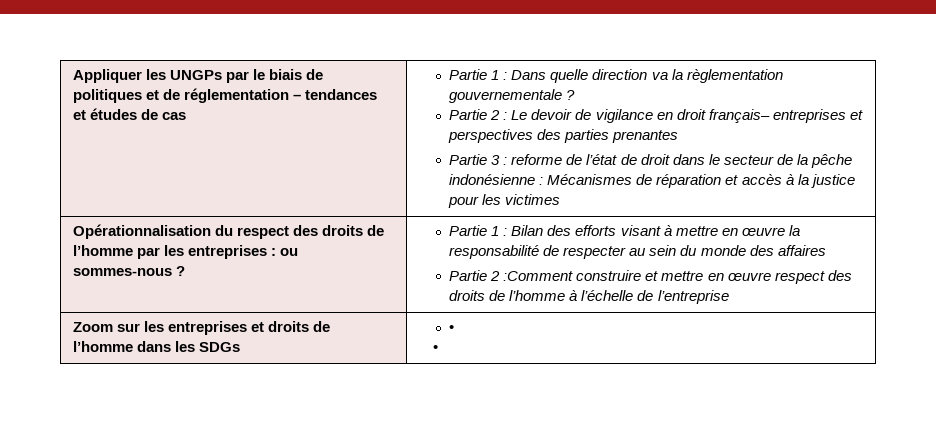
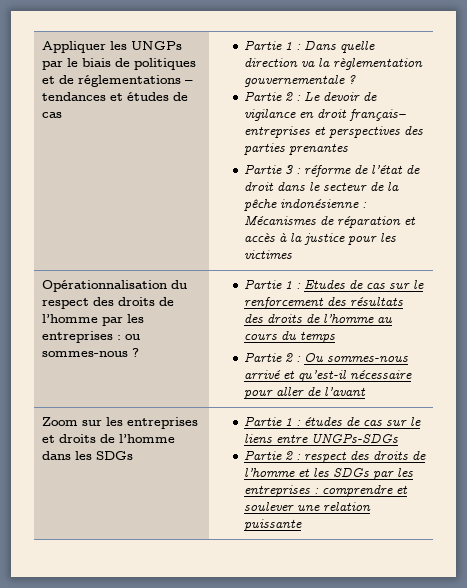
[184,88,290,103] réglementation -> [77,75,181,87] réglementations
[511,154,563,165] reforme -> [304,165,352,177] réforme
[511,225,800,236] [449,245,826,259] [449,270,852,284] [449,290,729,304] Bilan des efforts visant à mettre en œuvre la responsabilité de respecter au sein du monde des affaires // Partie 2 :Comment construire et mettre en œuvre respect des droits de l’homme à l’échelle de l’entreprise -> [304,280,425,289] [244,297,404,309] [244,314,394,323] [244,331,336,343] [244,352,409,362] [244,370,413,382] [244,387,367,399] Etudes de cas sur le renforcement des résultats des droits de l’homme au cours du temps // Partie 2 : Ou sommes-nous arrivé et qu’est-il nécessaire pour aller de l’avant
[449,325,455,332] [432,345,438,352] • // • -> [244,416,422,426] [244,433,399,443] [244,450,427,463] [244,467,414,480] [244,485,409,497] [244,502,372,511] [244,519,303,531] Partie 1 : études de cas sur le liens entre UNGPs-SDGs // Partie 2 : respect des droits de l’homme et les SDGs par les entreprises : comprendre et soulever une relation puissante

